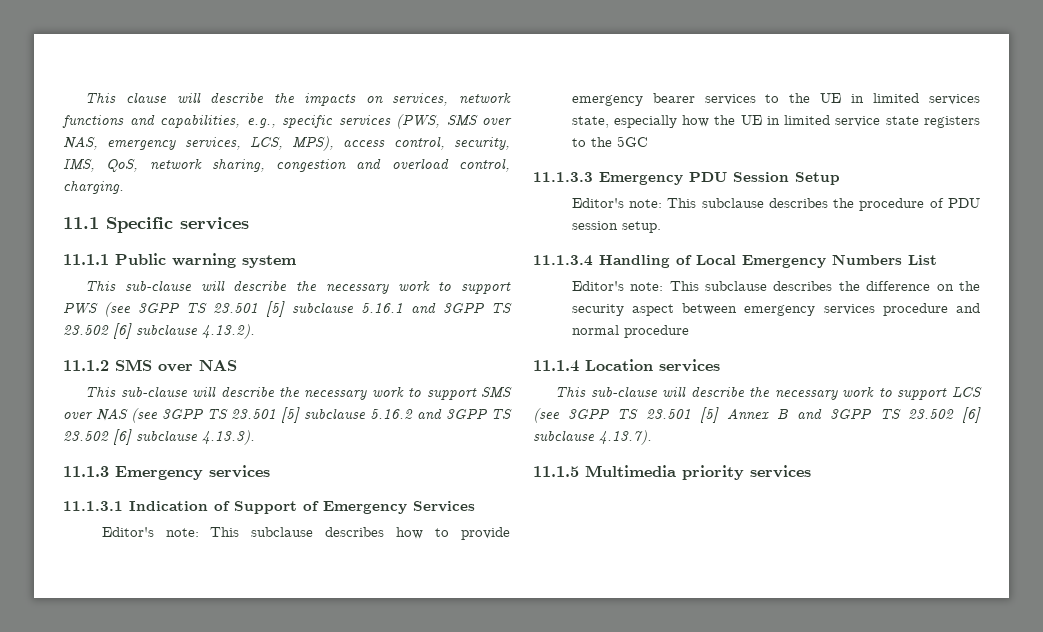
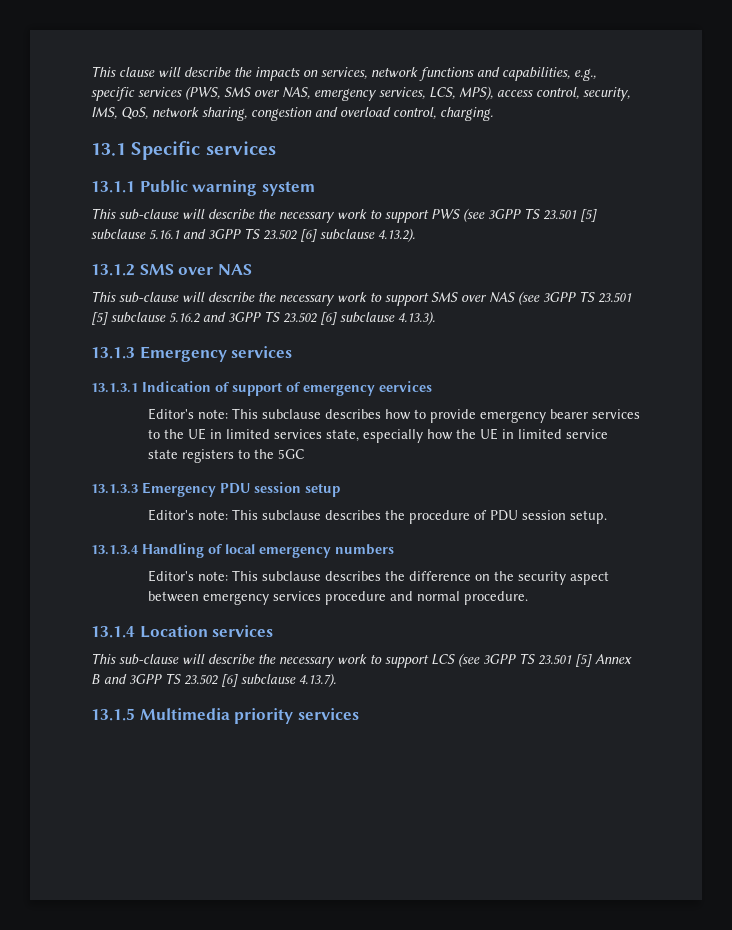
[63,217,99,229] 11.1 -> [91,143,126,156] 13.1
[63,254,109,265] 11.1.1 -> [91,181,135,193] 13.1.1
[63,360,109,371] 11.1.2 -> [91,264,135,276] 13.1.2
[63,466,109,477] 11.1.3 -> [91,347,135,359] 13.1.3
[63,501,123,511] 11.1.3.1 -> [91,383,138,393] 13.1.3.1
[234,501,475,514] Support of Emergency Services -> [232,381,432,396] support of emergency eervices
[533,172,593,182] 11.1.3.3 -> [91,484,138,494] 13.1.3.3
[733,172,840,185] Session Setup -> [254,482,340,497] session setup
[533,255,593,266] 11.1.3.4 -> [91,545,139,555] 13.1.3.4
[696,254,937,268] Local Emergency Numbers List -> [225,544,394,558] local emergency numbers
[623,325,689,338] [533,360,579,372] procedure // 11.1.4 -> [463,591,528,605] [91,626,135,638] procedure. // 13.1.4
[533,466,579,477] 11.1.5 -> [91,708,135,721] 13.1.5

